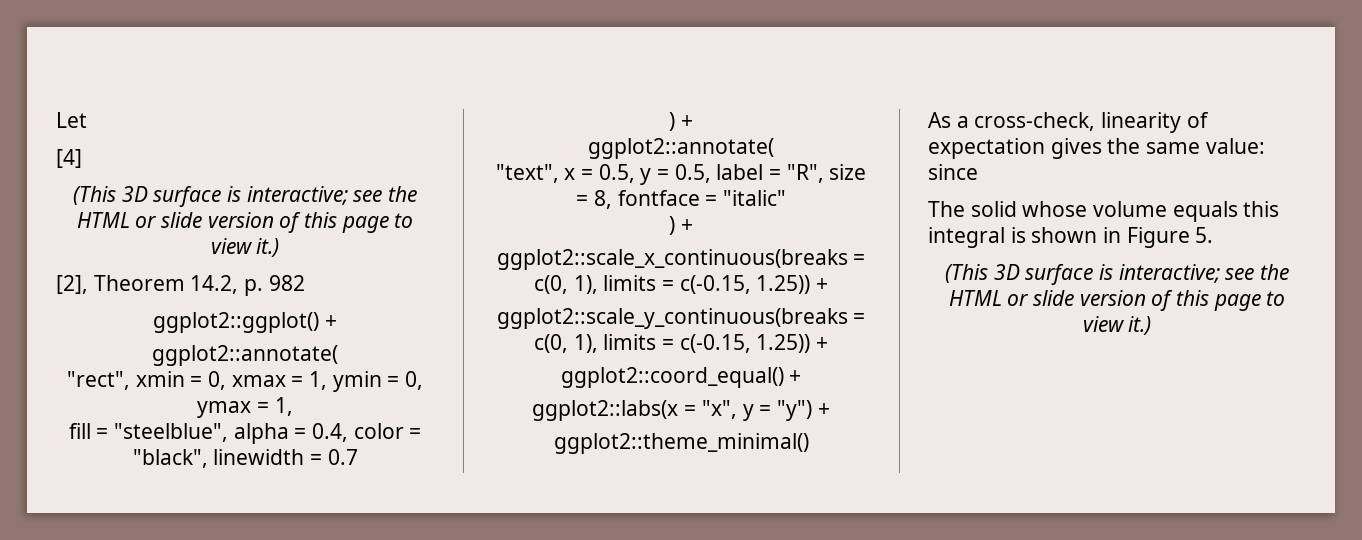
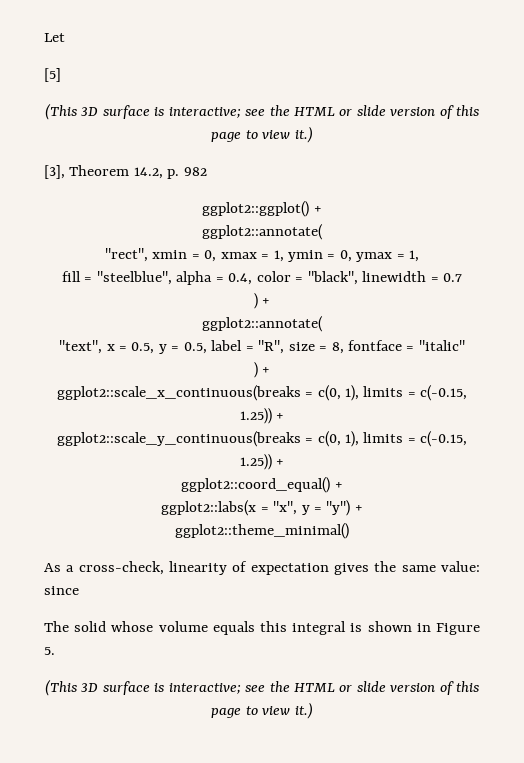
[56,149,82,168] [4] -> [44,68,61,82] [5]
[56,275,88,294] [2], -> [44,165,65,179] [3],

